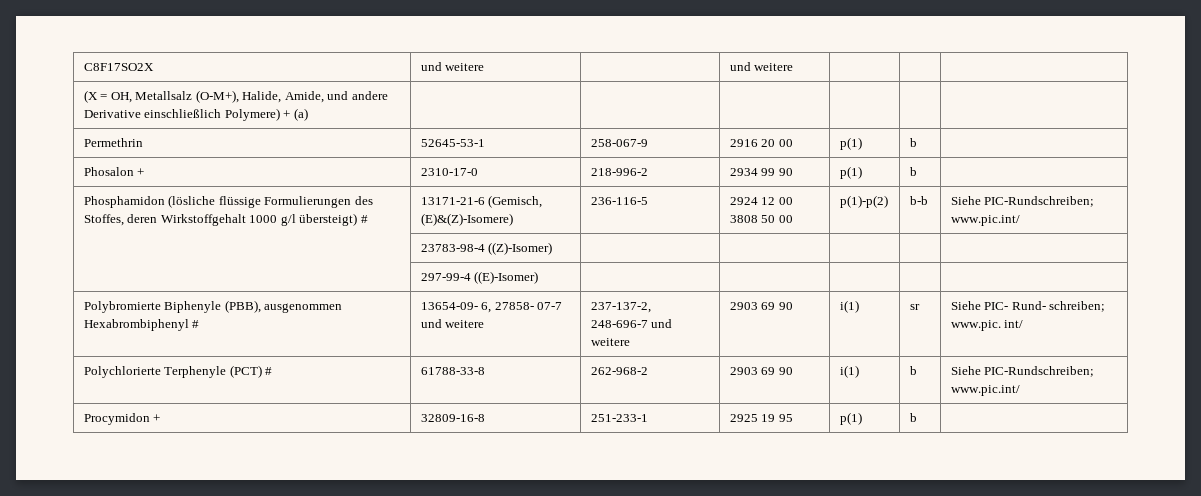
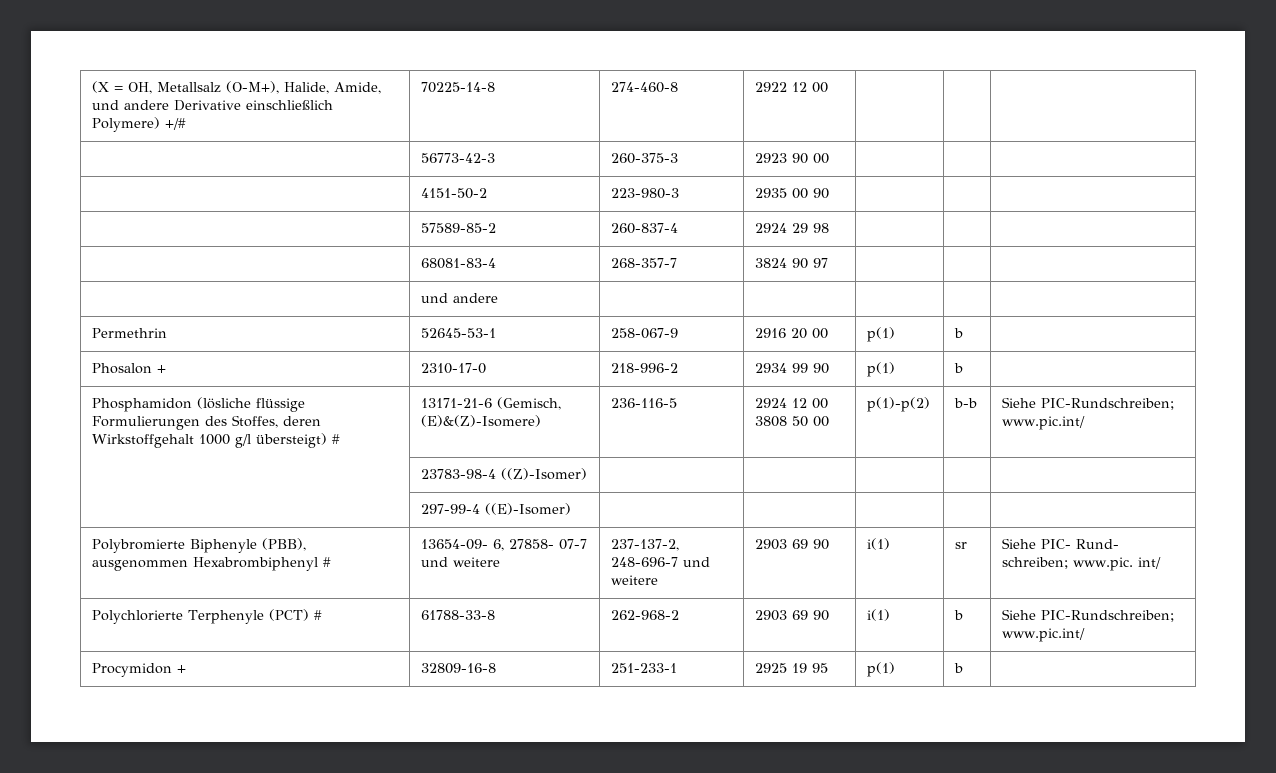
[83,63,154,71] [420,62,485,71] [729,62,794,71] C8F17SO2X | und weitere | | und weitere | | | // -> (92, 87) none
[283,108,308,121] + (a) | -> [165,118,187,130] [421,82,496,93] [611,82,679,93] [755,82,829,93] [421,153,496,163] [611,153,679,164] [755,153,830,164] [421,188,488,199] [611,188,680,199] [755,188,830,199] [421,223,497,233] [611,223,679,234] [755,223,830,233] [421,258,497,269] [611,258,678,268] [755,258,829,269] [421,293,499,303] +/# | 70225-14-8 | 274-460-8 | 2922 12 00 | | | // | 56773-42-3 | 260-375-3 | 2923 90 00 | | | // | 4151-50-2 | 223-980-3 | 2935 00 90 | | | // | 57589-85-2 | 260-837-4 | 2924 29 98 | | | // | 68081-83-4 | 268-357-7 | 3824 90 97 | | | // | und andere

